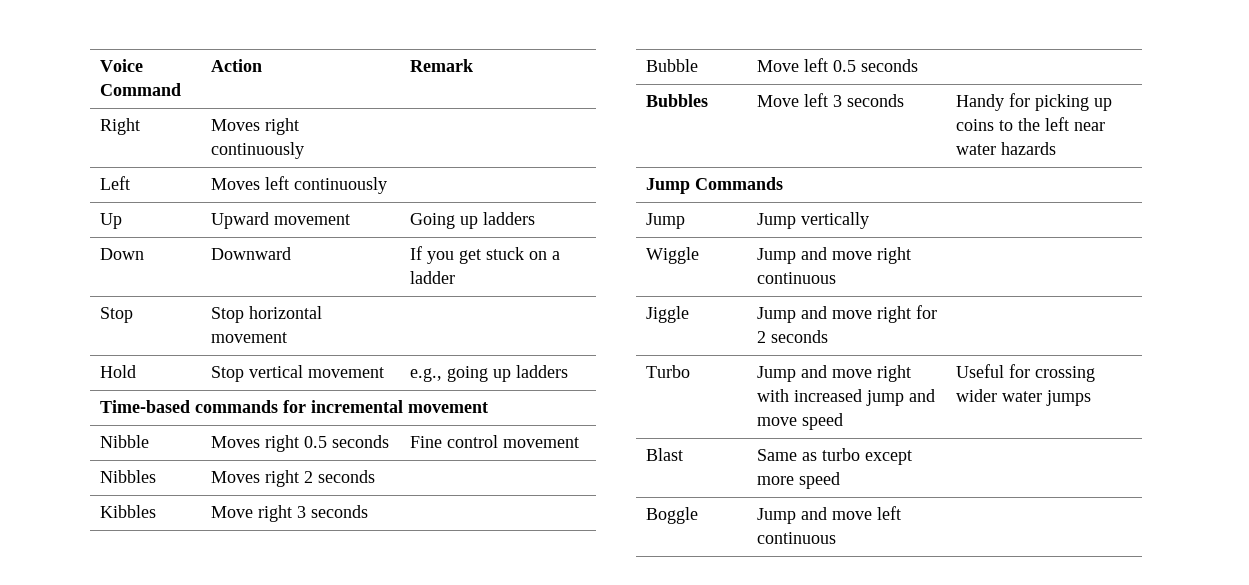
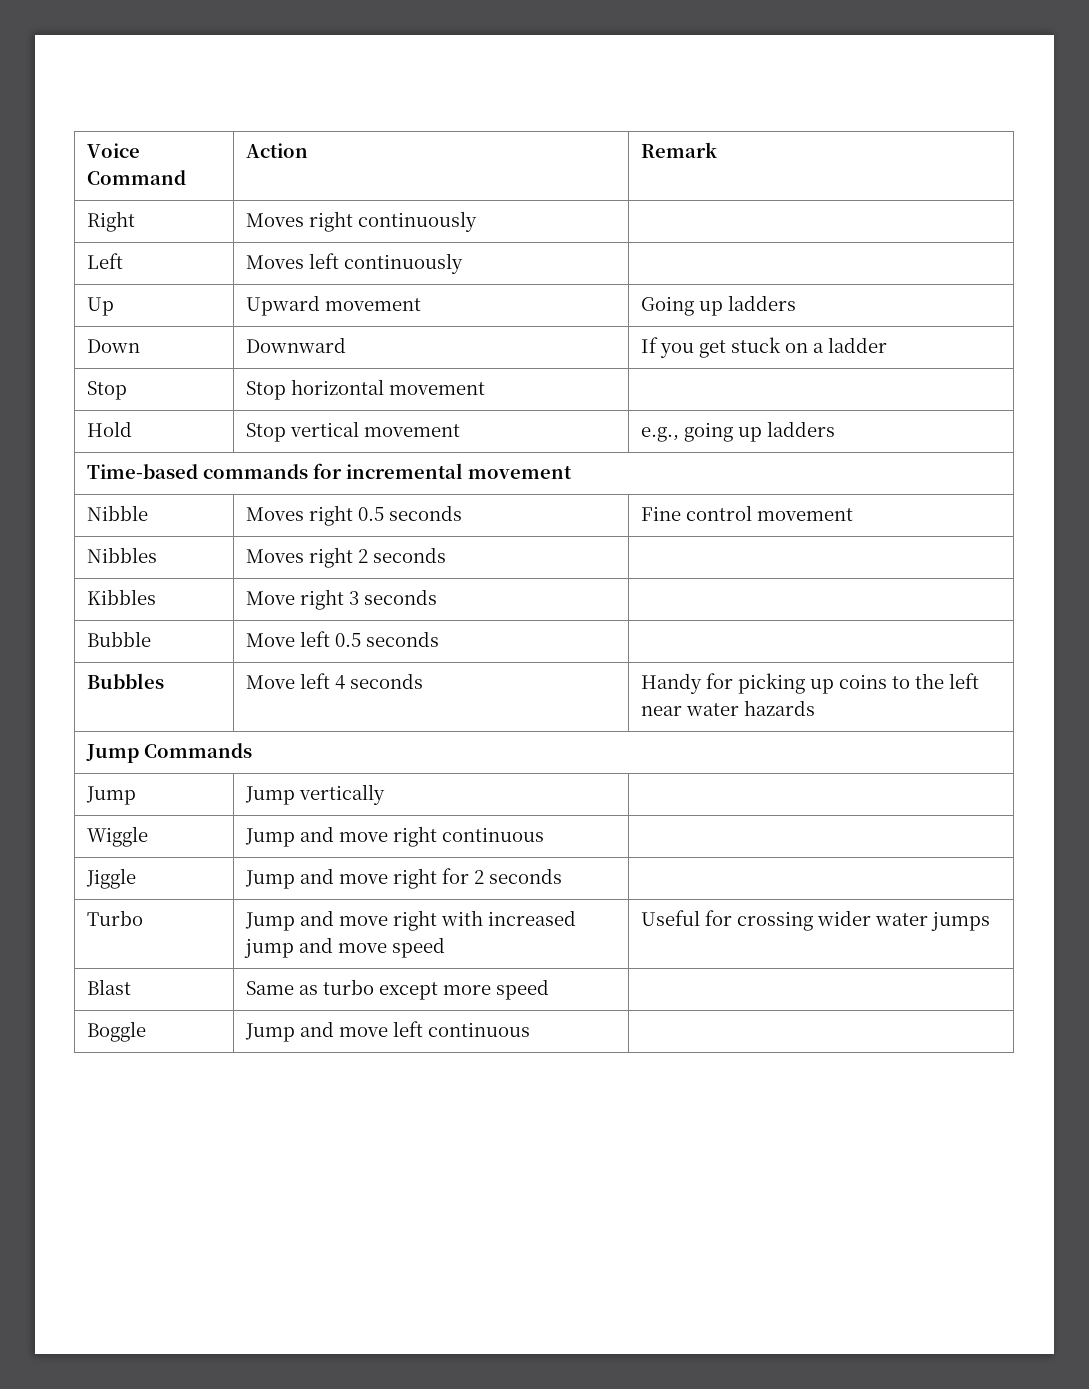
[832,95,842,107] 3 -> [334,675,345,689] 4

